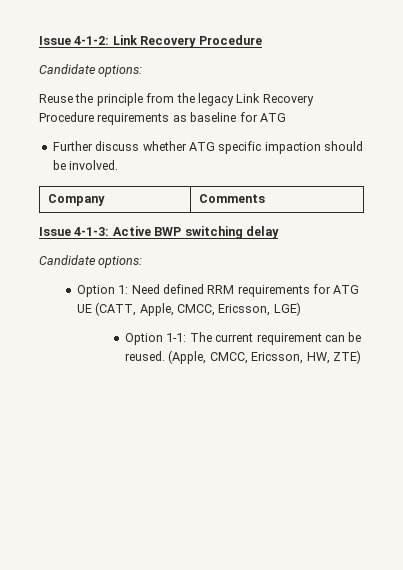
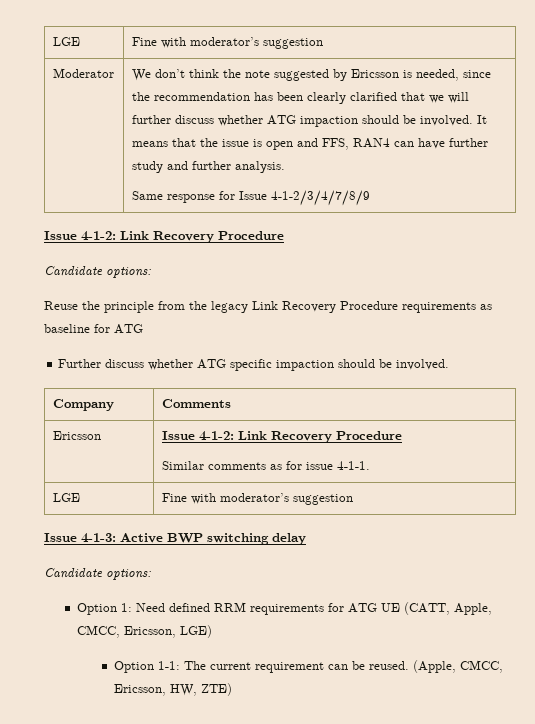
(39, 40) none -> [52,37,80,46] [131,37,323,49] [52,68,114,78] [131,69,491,81] [131,92,469,104] [131,115,487,127] [131,138,488,150] [131,161,285,173] [131,190,370,206] LGE | Fine with moderator’s suggestion // Moderator | We don’t think the note suggested by Ericsson is needed, since the recommendation has been clearly clarified that we will further discuss whether ATG impaction should be involved. It means that the issue is open and FFS, RAN4 can have further study and further analysis. // Same response for Issue 4-1-2/3/4/7/8/9 //
(266, 198) none -> [52,431,101,440] [161,431,402,443] [161,461,370,470] [52,493,80,502] [161,493,353,505] // Ericsson | Issue 4-1-2: Link Recovery Procedure // Similar comments as for issue 4-1-1. // LGE | Fine with moderator’s suggestion

